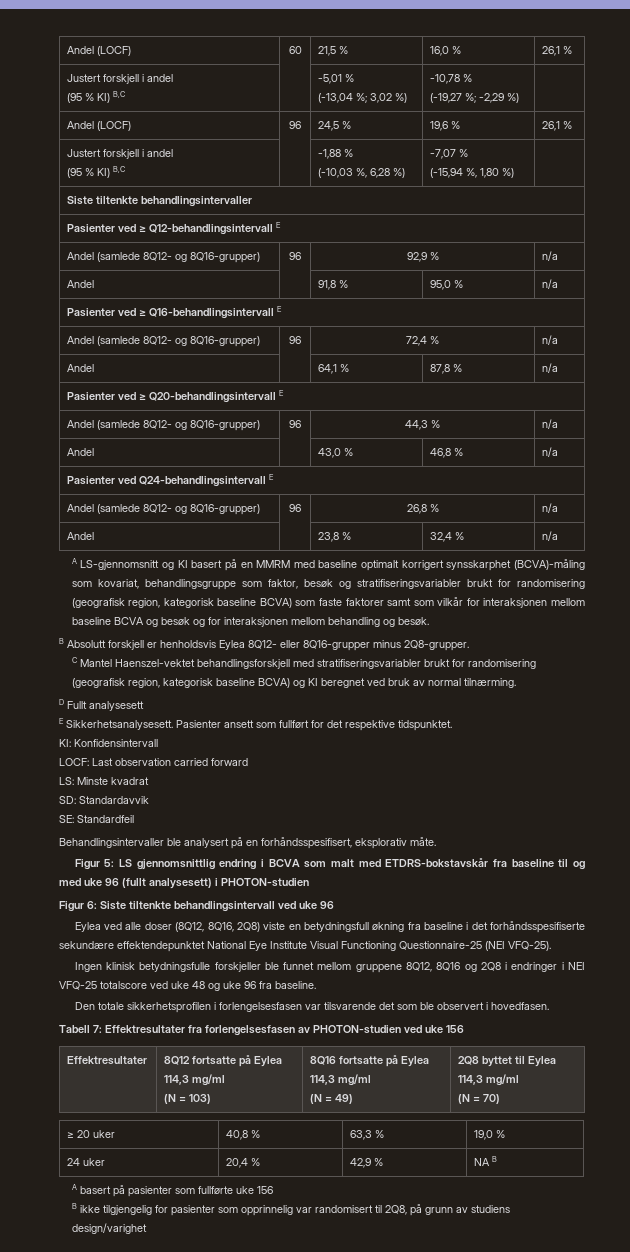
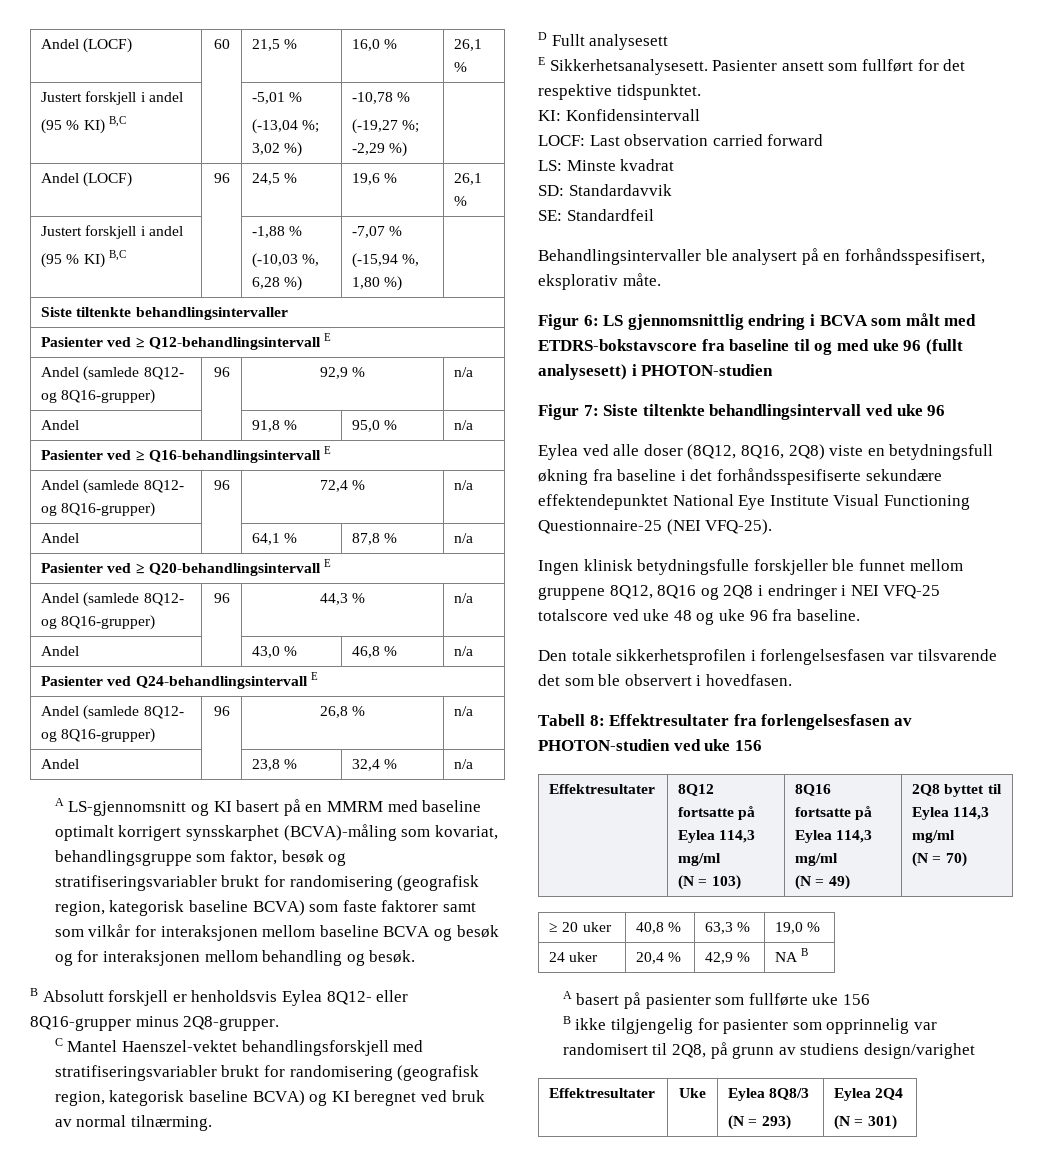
[104,859,115,867] 5: -> [583,315,599,326] 6:
[331,858,489,868] malt med ETDRS-bokstavskår -> [905,313,977,326] [538,339,697,351] målt med ETDRS-bokstavscore
[87,901,97,909] 6: -> [583,405,599,416] 7:
[93,1025,102,1033] 7: -> [589,715,605,726] 8:
(147, 1228) none -> [549,1088,656,1098] [679,1088,706,1098] [728,1088,810,1101] [728,1115,791,1130] [834,1088,904,1101] [834,1115,897,1130] // Effektresultater | Uke | Eylea 8Q8/3 // (N = 293) | Eylea 2Q4 // (N = 301)

